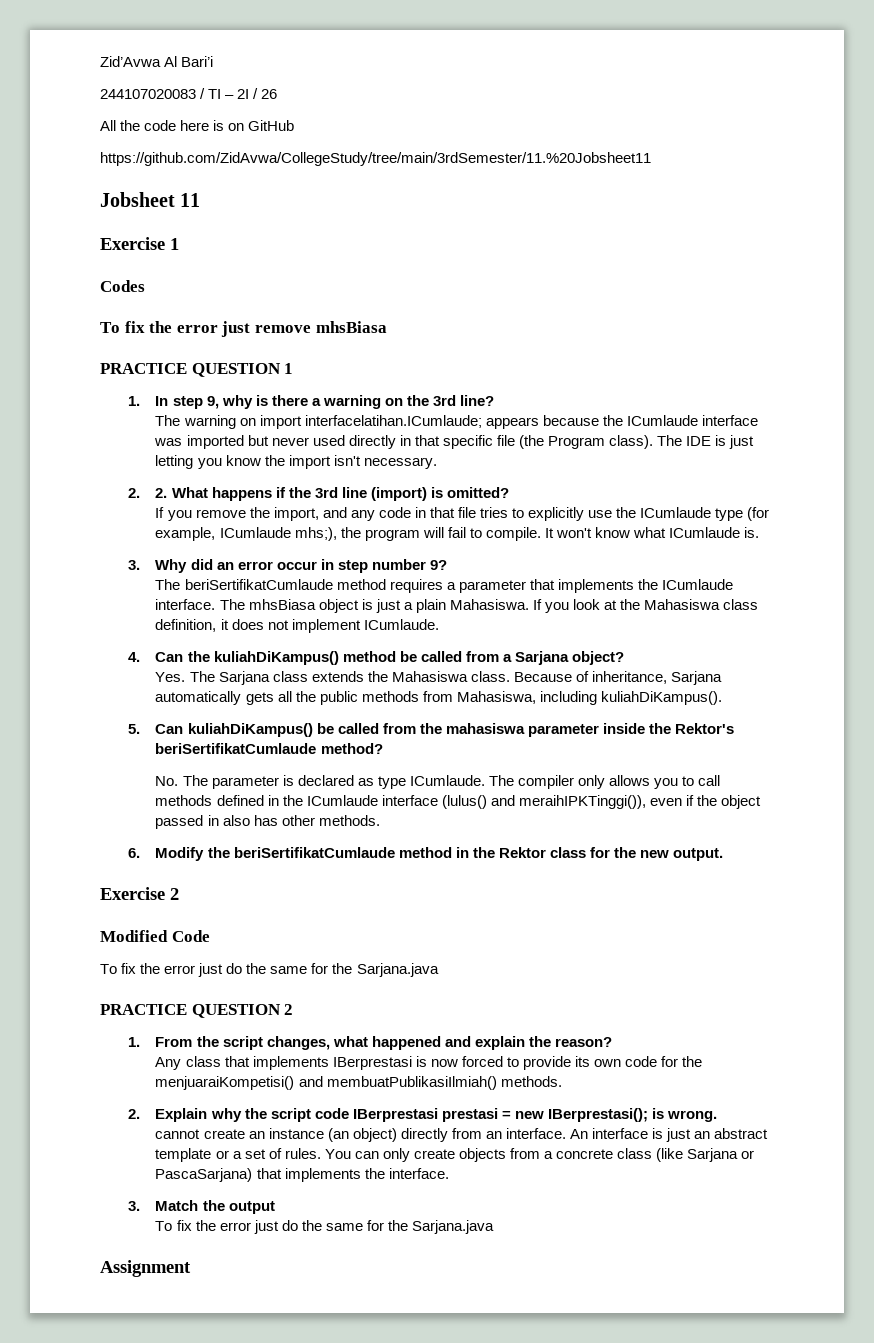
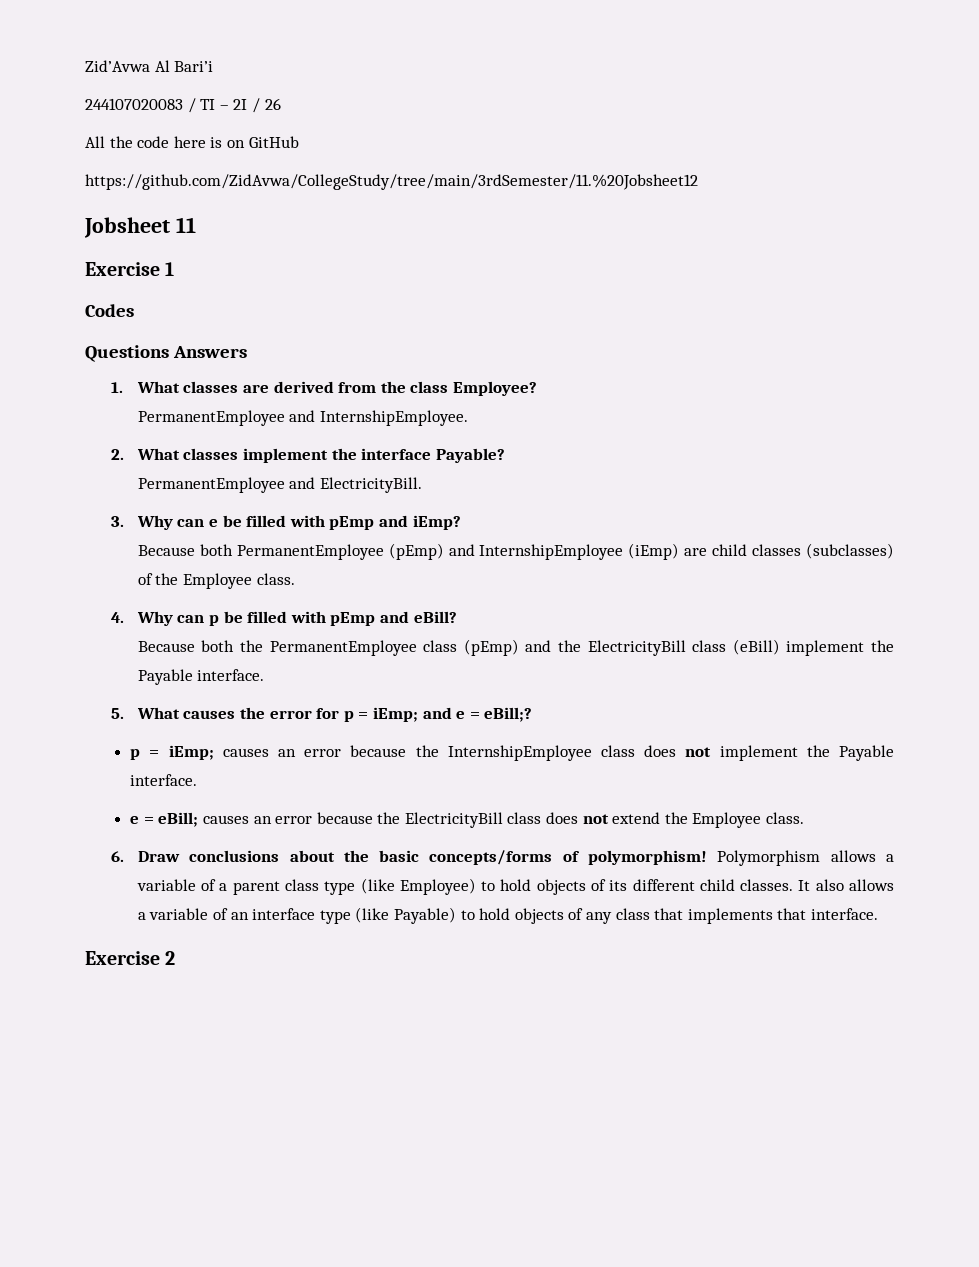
[100,152,651,166] https://github.com/ZidAvwa/CollegeStudy/tree/main/3rdSemester/11.%20Jobsheet11 -> [85,174,698,190] https://github.com/ZidAvwa/CollegeStudy/tree/main/3rdSemester/11.%20Jobsheet12
[100,321,387,337] [100,363,294,377] [127,395,495,409] [155,415,758,429] [154,435,755,449] [155,455,437,469] [127,487,509,501] [155,507,770,521] [155,527,760,541] [127,559,447,573] [155,579,733,593] [155,599,759,613] [155,619,439,633] [127,651,624,665] [155,671,723,685] [155,691,722,705] [127,723,734,737] [155,743,383,754] [155,775,721,789] [155,795,762,809] [155,815,380,829] [127,847,724,861] [100,887,179,900] [100,930,210,942] [100,963,439,977] [100,1004,294,1018] [127,1036,612,1050] [155,1056,703,1070] [155,1076,562,1090] [127,1108,718,1122] [155,1128,769,1142] [155,1148,755,1162] [155,1168,449,1182] [127,1200,275,1214] [155,1220,494,1234] [100,1260,191,1277] To fix the error just remove mhsBiasa // PRACTICE QUESTION 1 // 1. In step 9, why is there a warning on the 3rd line? // The warning on import interfacelatihan.ICumlaude; appears because the ICumlaude interface was imported but never used directly in that specific file (the Program class). The IDE is just letting you know the import isn't necessary. // 2. 2. What happens if the 3rd line (import) is omitted? // If you remove the import, and any code in that file tries to explicitly use the ICumlaude type (for example, ICumlaude mhs;), the program will fail to compile. It won't know what ICumlaude is. // 3. Why did an error occur in step number 9? // The beriSertifikatCumlaude method requires a parameter that implements the ICumlaude interface. The mhsBiasa object is just a plain Mahasiswa. If you look at the Mahasiswa class definition, it does not implement ICumlaude. // 4. Can the kuliahDiKampus() method be called from a Sarjana object? // Yes. The Sarjana class extends the Mahasiswa class. Because of inheritance, Sarjana automatically gets all the public methods from Mahasiswa, including kuliahDiKampus(). // 5. Can kuliahDiKampus() be called from the mahasiswa parameter inside the Rektor's beriSertifikatCumlaude method? // No. The parameter is declared as type ICumlaude. The compiler only allows you to call methods defined in the ICumlaude interface (lulus() and meraihIPKTinggi()), even if the object passed in also has other methods. // 6. Modify the beriSertifikatCumlaude method in the Rektor class for the new output. // Exercise 2 // Modified Code // To fix the error just do the same for the Sarjana.java // PRACTICE QUESTION 2 // 1. From the script changes, what happened and explain the reason? // Any class that implements IBerprestasi is now forced to provide its own code for the menjuaraiKompetisi() and membuatPublikasiIlmiah() methods. // 2. Explain why the script code IBerprestasi prestasi = new IBerprestasi(); is wrong. // cannot create an instance (an object) directly from an interface. An interface is just an abstract template or a set of rules. You can only create objects from a concrete class (like Sarjana or PascaSarjana) that implements the interface. // 3. Match the output // To fix the error just do the same for the Sarjana.java // Assignment -> [85,345,247,362] [111,381,538,396] [137,410,469,426] [111,448,505,463] [137,477,423,493] [111,515,461,530] [137,543,894,560] [137,573,295,589] [111,611,457,626] [137,639,894,656] [137,669,265,685] [111,707,533,722] [130,745,895,761] [130,774,198,786] [130,812,804,828] [111,850,894,866] [136,878,895,895] [137,907,878,924] [85,951,176,965] Questions Answers // 1. What classes are derived from the class Employee? // PermanentEmployee and InternshipEmployee. // 2. What classes implement the interface Payable? // PermanentEmployee and ElectricityBill. // 3. Why can e be filled with pEmp and iEmp? // Because both PermanentEmployee (pEmp) and InternshipEmployee (iEmp) are child classes (subclasses) of the Employee class. // 4. Why can p be filled with pEmp and eBill? // Because both the PermanentEmployee class (pEmp) and the ElectricityBill class (eBill) implement the Payable interface. // 5. What causes the error for p = iEmp; and e = eBill;? // p = iEmp; causes an error because the InternshipEmployee class does not implement the Payable interface. // e = eBill; causes an error because the ElectricityBill class does not extend the Employee class. // 6. Draw conclusions about the basic concepts/forms of polymorphism! Polymorphism allows a variable of a parent class type (like Employee) to hold objects of its different child classes. It also allows a variable of an interface type (like Payable) to hold objects of any class that implements that interface. // Exercise 2

